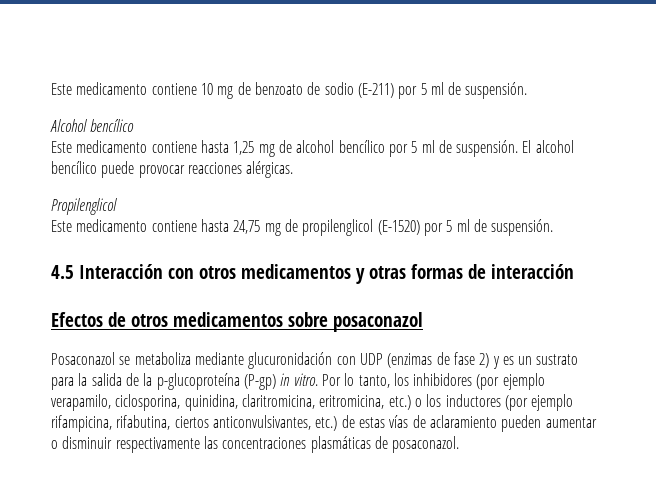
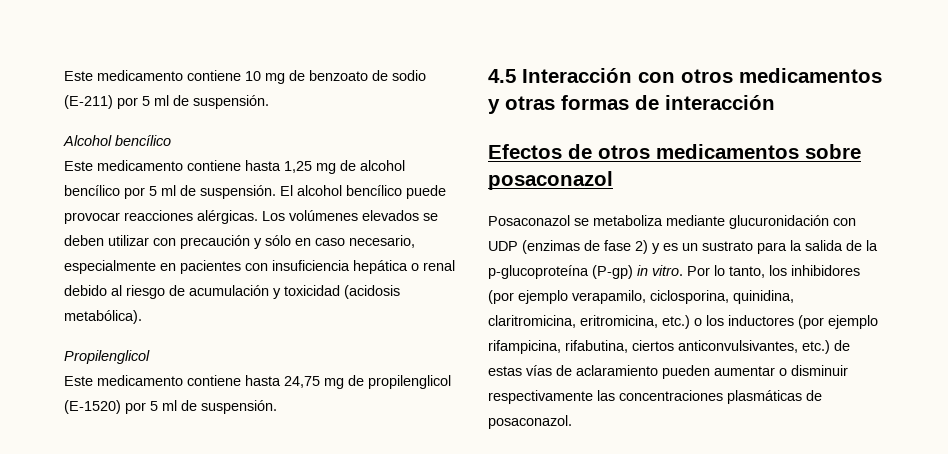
(294, 169) none -> [262,210,438,221] [64,235,415,249] [64,260,455,274] [64,285,400,299] [64,310,142,324] Los volúmenes elevados se deben utilizar con precaución y sólo en caso necesario, especialmente en pacientes con insuficiencia hepática o renal debido al riesgo de acumulación y toxicidad (acidosis metabólica).

